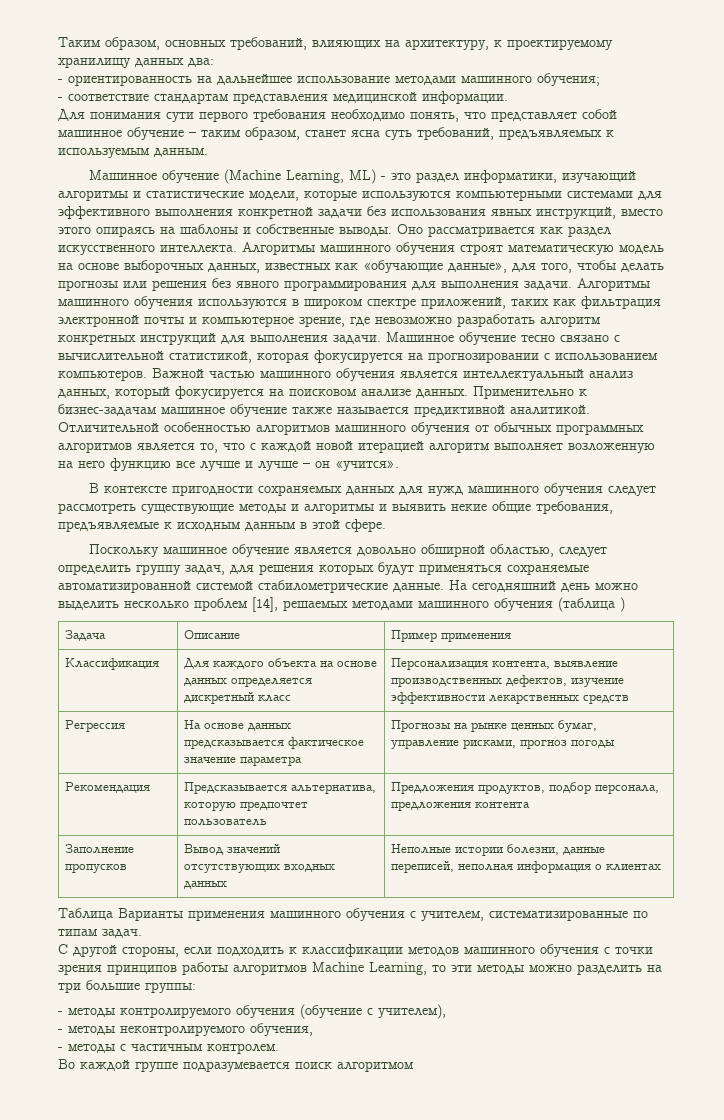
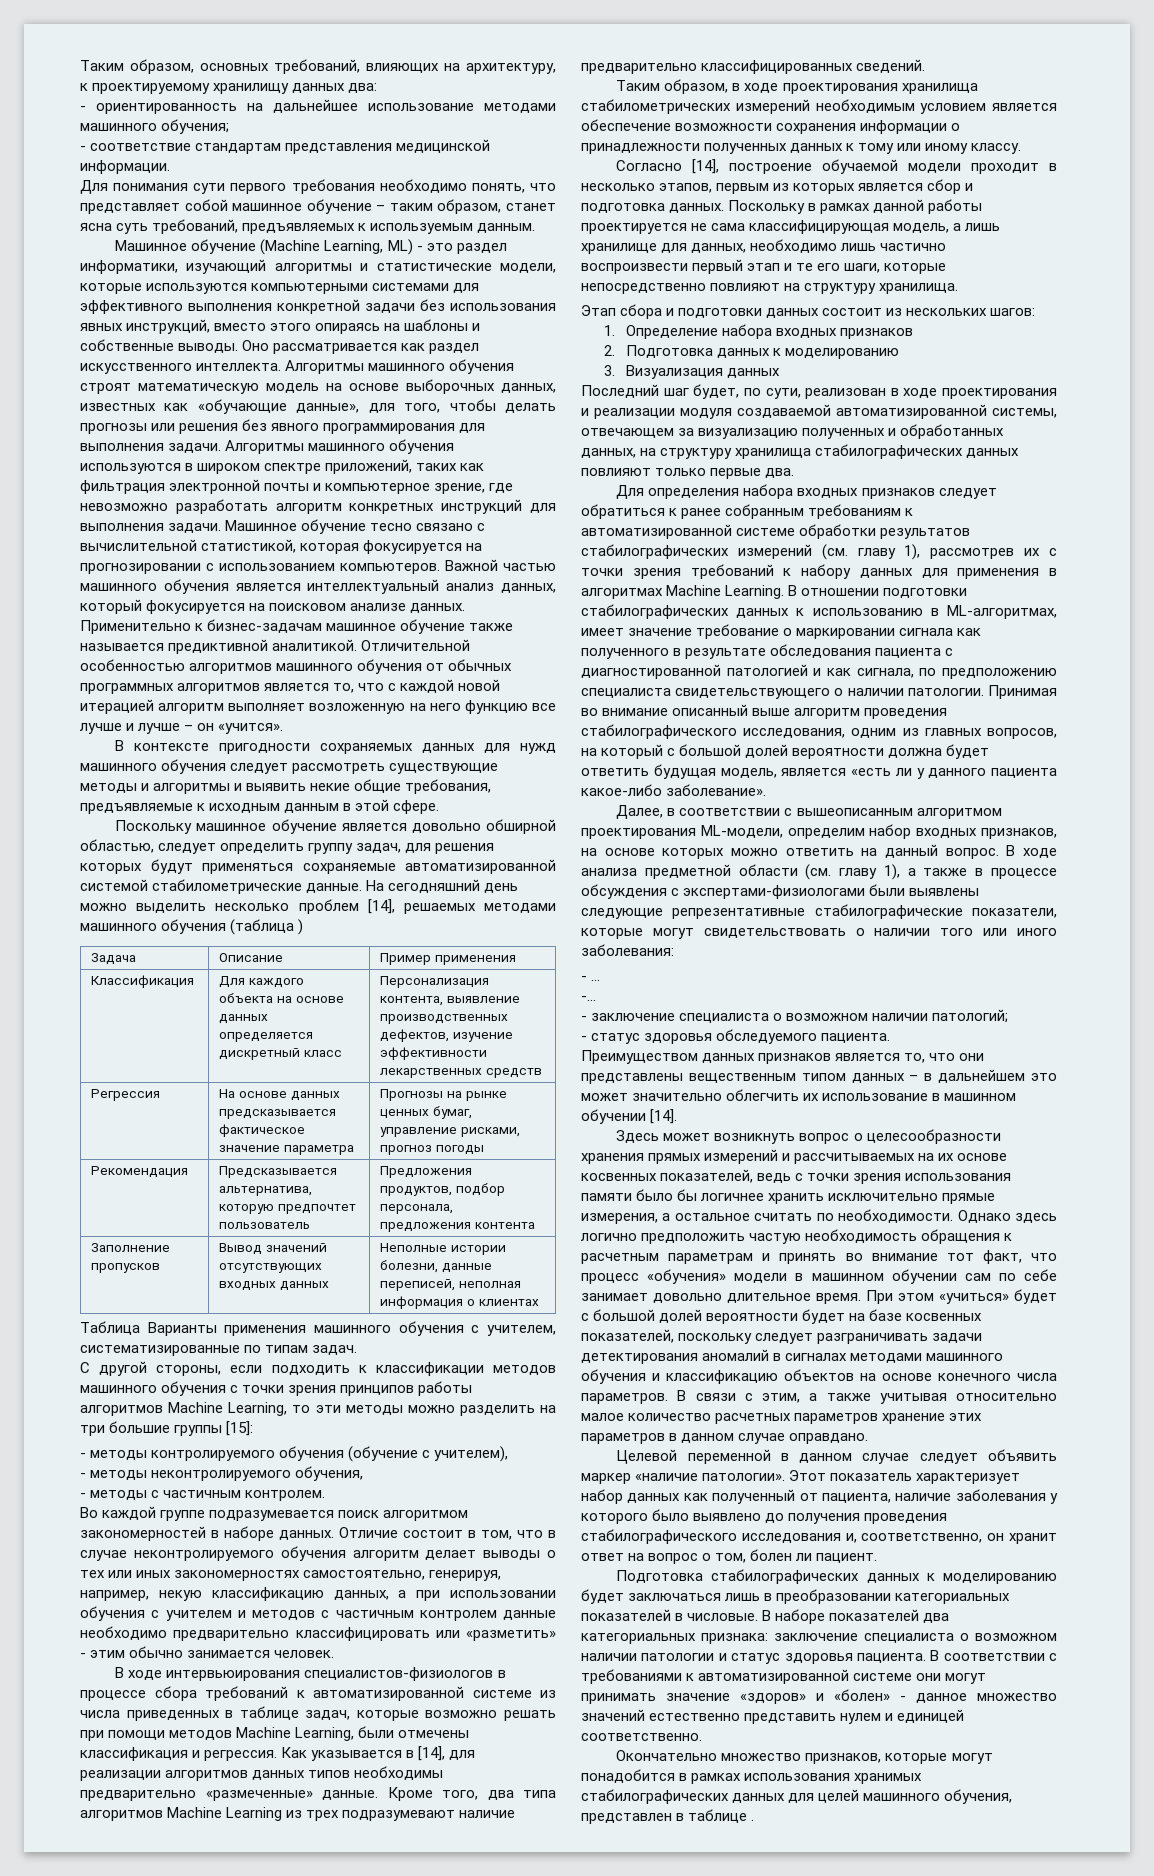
[145,982,196,993] группы: -> [174,1421,254,1436] группы [15]:
(413, 1066) none -> [80,1526,556,1541] [80,1546,556,1561] [80,1570,502,1581] [80,1587,556,1601] [80,1606,556,1621] [80,1626,556,1641] [80,1646,335,1658] [115,1667,506,1681] [80,1686,556,1701] [80,1706,556,1721] [80,1726,470,1741] [80,1746,476,1761] [80,1766,444,1781] [80,1787,556,1801] [80,1807,516,1821] [581,59,926,74] [616,79,978,94] [581,99,1057,114] [581,119,961,134] [581,143,1022,154] [616,159,1057,174] [581,179,974,194] [581,199,983,214] [581,220,1001,234] [581,239,947,254] [581,259,947,274] [581,283,959,294] [581,304,1036,319] [603,324,914,339] [603,345,900,359] [603,365,781,379] [581,384,1057,399] [581,404,1057,419] [581,424,1005,439] [581,444,1020,459] [581,468,795,479] [616,484,997,499] [581,504,914,519] [581,524,971,539] [581,544,1057,560] [581,564,1057,579] [581,585,968,599] [581,604,1057,619] [581,624,982,639] [581,644,954,659] [581,664,1057,679] [581,685,1057,699] [581,704,948,719] [581,724,1057,739] [581,744,990,759] [581,764,1057,779] [581,784,767,796] [616,805,1002,819] [581,824,1057,839] [581,844,1057,859] [581,864,1057,880] [581,884,980,899] [581,904,1057,919] [581,928,1057,939] [581,944,674,956] [581,976,601,981] [581,996,596,1001] [581,1009,1009,1023] [581,1029,891,1044] [581,1050,985,1064] [581,1069,1058,1084] [581,1089,1017,1101] [581,1109,678,1124] [616,1129,1001,1144] [581,1149,1008,1164] [581,1169,1012,1184] [581,1189,996,1204] [581,1209,1057,1224] [581,1229,1013,1244] [581,1250,1057,1264] [581,1269,1057,1284] [581,1289,1057,1304] [581,1309,983,1324] [581,1329,983,1344] [581,1349,1004,1364] [581,1369,1057,1384] [581,1390,1057,1404] [581,1413,983,1424] [581,1433,869,1444] [616,1449,1057,1464] [581,1470,1021,1484] [581,1489,1058,1504] [581,1509,948,1524] [581,1529,1057,1544] [581,1549,878,1564] [616,1569,1057,1584] [581,1589,1011,1604] [581,1609,950,1624] [581,1633,1057,1644] [581,1650,1057,1664] [581,1669,987,1684] [581,1689,1057,1704] [581,1709,965,1724] [581,1733,702,1741] [616,1750,993,1764] [581,1769,923,1784] [581,1789,1013,1804] [581,1809,755,1824] закономерностей в наборе данных. Отличие состоит в том, что в случае неконтролируемого обучения алгоритм делает выводы о тех или иных закономерностях самостоятельно, генерируя, например, некую классификацию данных, а при использовании обучения с учителем и методов с частичным контролем данные необходимо предварительно классифицировать или «разметить» - этим обычно занимается человек. // В ходе интервьюирования специалистов-физиологов в процессе сбора требований к автоматизированной системе из числа приведенных в таблице задач, которые возможно решать при помощи методов Machine Learning, были отмечены классификация и регрессия. Как указывается в [14], для реализации алгоритмов данных типов необходимы предварительно «размеченные» данные. Кроме того, два типа алгоритмов Machine Learning из трех подразумевают наличие предварительно классифицированных сведений. // Таким образом, в ходе проектирования хранилища стабилометрических измерений необходимым условием является обеспечение возможности сохранения информации о принадлежности полученных данных к тому или иному классу. // Согласно [14], построение обучаемой модели проходит в несколько этапов, первым из которых является сбор и подготовка данных. Поскольку в рамках данной работы проектируется не сама классифицирующая модель, а лишь хранилище для данных, необходимо лишь частично воспроизвести первый этап и те его шаги, которые непосредственно повлияют на структуру хранилища. // Этап сбора и подготовки данных состоит из нескольких шагов: // 1. Определение набора входных признаков // 2. Подготовка данных к моделированию // 3. Визуализация данных // Последний шаг будет, по сути, реализован в ходе проектирования и реализации модуля создаваемой автоматизированной системы, отвечающем за визуализацию полученных и обработанных данных, на структуру хранилища стабилографических данных повлияют только первые два. // Для определения набора входных признаков следует обратиться к ранее собранным требованиям к автоматизированной системе обработки результатов стабилографических измерений (см. главу 1), рассмотрев их с точки зрения требований к набору данных для применения в алгоритмах Machine Learning. В отношении подготовки стабилографических данных к использованию в ML-алгоритмах, имеет значение требование о маркировании сигнала как полученного в результате обследования пациента с диагностированной патологией и как сигнала, по предположению специалиста свидетельствующего о наличии патологии. Принимая во внимание описанный выше алгоритм проведения стабилографического исследования, одним из главных вопросов, на который с большой долей вероятности должна будет ответить будущая модель, является «есть ли у данного пациента какое-либо заболевание». // Далее, в соответствии с вышеописанным алгоритмом проектирования ML-модели, определим набор входных признаков, на основе которых можно ответить на данный вопрос. В ходе анализа предметной области (см. главу 1), а также в процессе обсуждения с экспертами-физиологами были выявлены следующие репрезентативные стабилографические показатели, которые могут свидетельствовать о наличии того или иного заболевания: // - … // -... // - заключение специалиста о возможном наличии патологий; // - статус здоровья обследуемого пациента. // Преимуществом данных признаков является то, что они представлены вещественным типом данных – в дальнейшем это может значительно облегчить их использование в машинном обучении [14]. // Здесь может возникнуть вопрос о целесообразности хранения прямых измерений и рассчитываемых на их основе косвенных показателей, ведь с точки зрения использования памяти было бы логичнее хранить исключительно прямые измерения, а остальное считать по необходимости. Однако здесь логично предположить частую необходимость обращения к расчетным параметрам и принять во внимание тот факт, что процесс «обучения» модели в машинном обучении сам по себе занимает довольно длительное время. При этом «учиться» будет с большой долей вероятности будет на базе косвенных показателей, поскольку следует разграничивать задачи детектирования аномалий в сигналах методами машинного обучения и классификацию объектов на основе конечного числа параметров. В связи с этим, а также учитывая относительно малое количество расчетных параметров хранение этих параметров в данном случае оправдано. // Целевой переменной в данном случае следует объявить маркер «наличие патологии». Этот показатель характеризует набор данных как полученный от пациента, наличие заболевания у которого было выявлено до получения проведения стабилографического исследования и, соответственно, он хранит ответ на вопрос о том, болен ли пациент. // Подготовка стабилографических данных к моделированию будет заключаться лишь в преобразовании категориальных показателей в числовые. В наборе показателей два категориальных признака: заключение специалиста о возможном наличии патологии и статус здоровья пациента. В соответствии с требованиями к автоматизированной системе они могут принимать значение «здоров» и «болен» - данное множество значений естественно представить нулем и единицей соответственно. // Окончательно множество признаков, которые могут понадобится в рамках использования хранимых стабилографических данных для целей машинного обучения, представлен в таблице .

